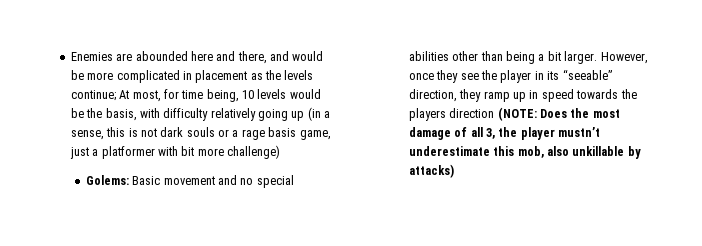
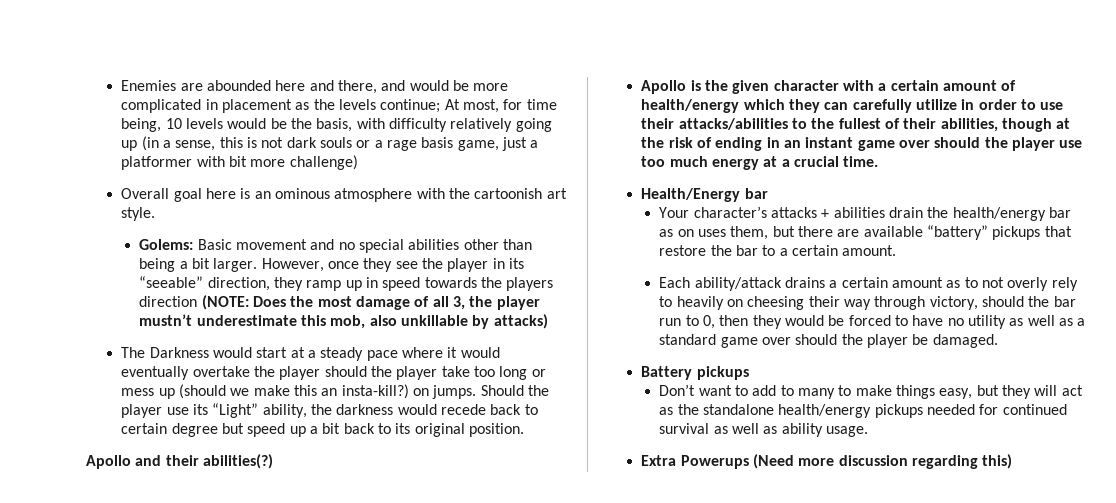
(281, 152) none -> [121,188,567,202] [121,207,156,221] // Overall goal here is an ominous atmosphere with the cartoonish art style.
(454, 171) none -> [121,347,500,361] [121,366,546,380] [121,384,549,399] [121,403,538,418] [121,423,524,437] [86,454,273,469] [641,80,1017,94] [641,99,1064,113] [641,118,1071,132] [641,137,1083,151] [641,156,879,170] [641,188,768,202] [659,206,1071,221] [659,225,1072,240] [659,245,897,256] [659,277,1078,291] [659,296,1076,310] [659,315,1086,329] [659,334,998,348] [641,366,749,380] [659,384,1083,399] [659,404,1067,418] [659,423,868,437] [641,454,1013,469] // The Darkness would start at a steady pace where it would eventually overtake the player should the player take too long or mess up (should we make this an insta-kill?) on jumps. Should the player use its “Light” ability, the darkness would recede back to certain degree but speed up a bit back to its original position. // Apollo and their abilities(?) // Apollo is the given character with a certain amount of health/energy which they can carefully utilize in order to use their attacks/abilities to the fullest of their abilities, though at the risk of ending in an instant game over should the player use too much energy at a crucial time. // Health/Energy bar // Your character’s attacks + abilities drain the health/energy bar as on uses them, but there are available “battery” pickups that restore the bar to a certain amount. // Each ability/attack drains a certain amount as to not overly rely to heavily on cheesing their way through victory, should the bar run to 0, then they would be forced to have no utility as well as a standard game over should the player be damaged. // Battery pickups // Don’t want to add to many to make things easy, but they will act as the standalone health/energy pickups needed for continued survival as well as ability usage. // Extra Powerups (Need more discussion regarding this)

